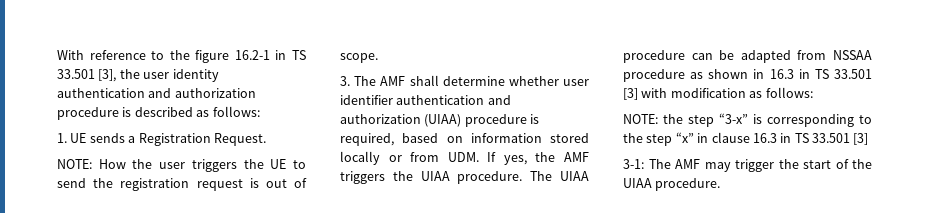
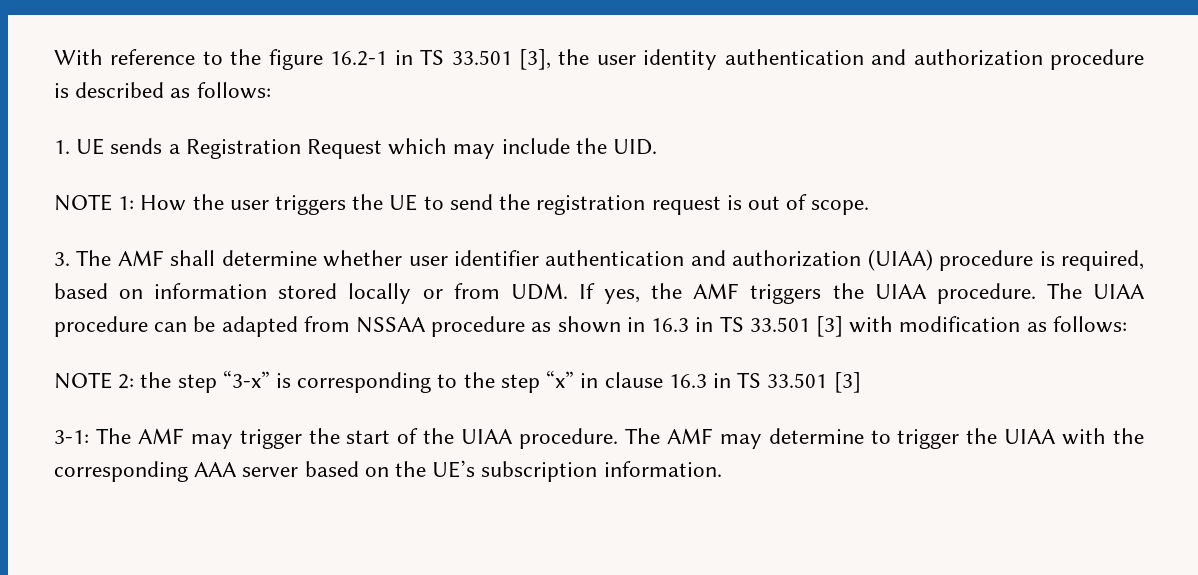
[213,133,266,146] [57,159,92,169] Request. // NOTE: -> [307,138,658,159] [54,194,135,211] Request which may include the UID. // NOTE 1:
[623,114,658,124] NOTE: -> [54,372,135,389] NOTE 2:
(721, 184) none -> [624,428,1144,449] [54,460,722,482] The AMF may determine to trigger the UIAA with the corresponding AAA server based on the UE’s subscription information.

